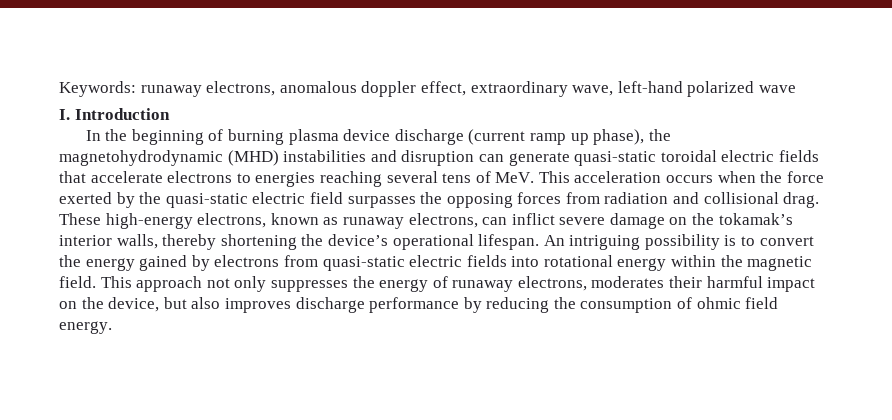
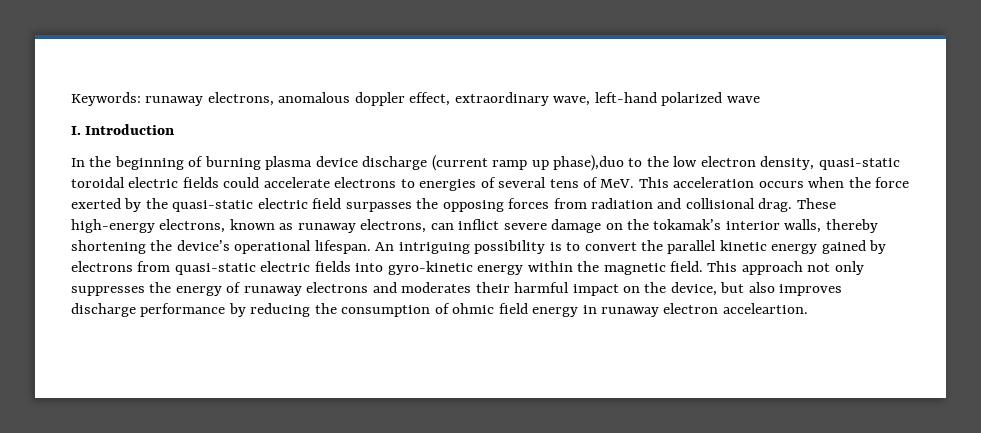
[593,129,671,145] [59,150,570,166] phase), the magnetohydrodynamic (MHD) instabilities and disruption can generate -> [553,155,815,171] phase),duo to the low electron density,
[59,171,86,183] that -> [223,177,260,188] could
[319,171,382,187] reaching -> [480,177,496,188] of
(81, 261) none -> [667,240,767,254] parallel kinetic
[543,255,613,267] rotational -> [387,261,473,275] gyro-kinetic
[517,276,587,291] electrons, -> [306,282,397,293] electrons and
[59,321,112,334] energy. -> [532,303,808,317] energy in runaway electron acceleartion.

